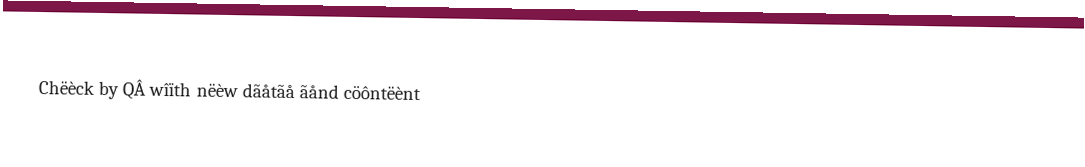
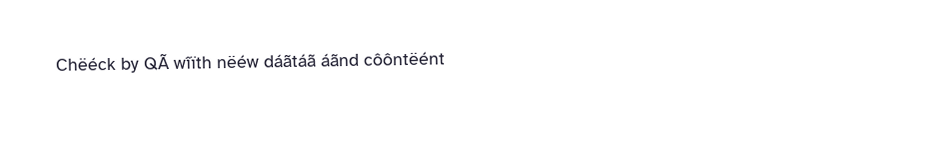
[38,79,421,101] Chëèck by QÂ wîïth nëèw dãåtãå ãånd cöôntëènt -> [55,51,445,73] Chëéck by QÃ wîïth nëéw dáãtáã áãnd côôntëént

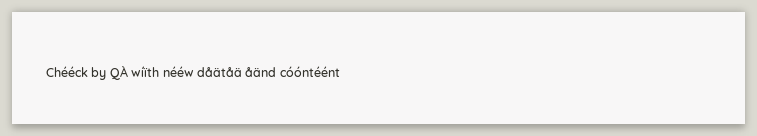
[55,51,445,73] Chëéck by QÃ wîïth nëéw dáãtáã áãnd côôntëént -> [46,66,340,80] Chééck by QÀ wíïth nééw dåätåä åänd cóóntéént

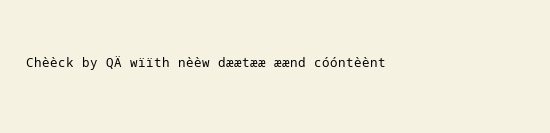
[46,66,340,80] Chééck by QÀ wíïth nééw dåätåä åänd cóóntéént -> [26,56,386,70] Chèèck by QÄ wïïth nèèw dæætææ æænd cóóntèènt

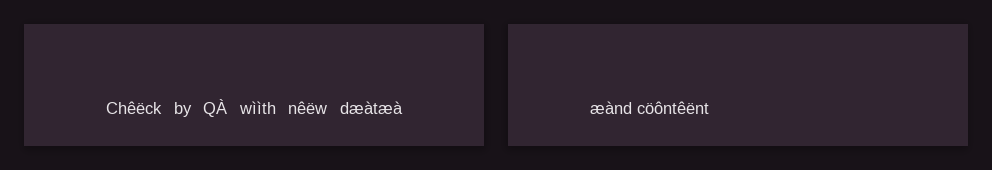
[26,56,386,70] Chèèck by QÄ wïïth nèèw dæætææ æænd cóóntèènt -> [106,99,709,117] Chêëck by QÀ wììth nêëw dæàtæà æànd cöôntêënt

